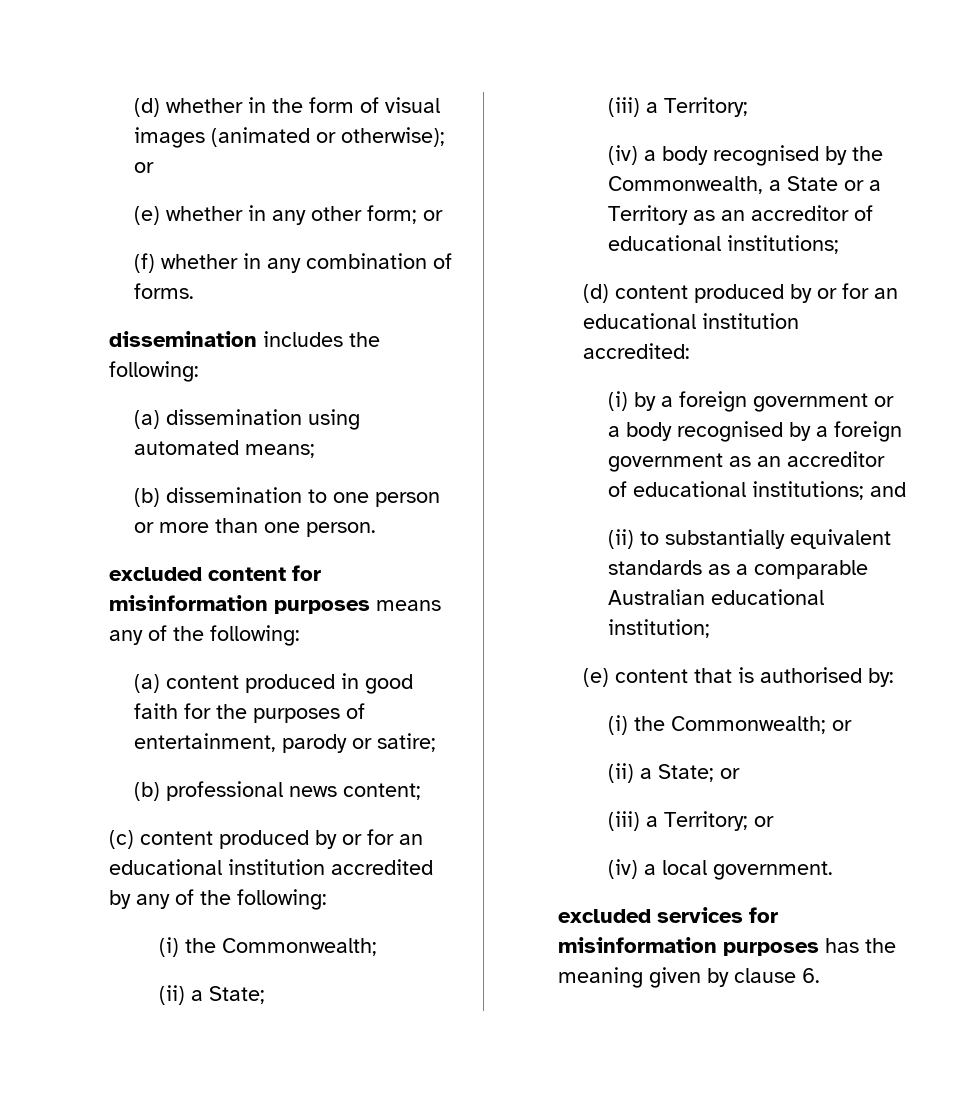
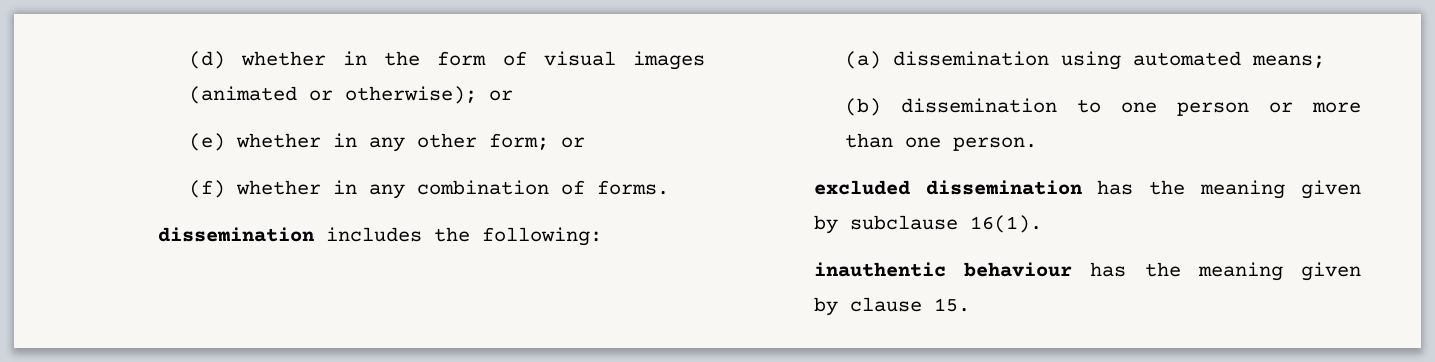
[207,565,321,581] [108,595,441,614] [108,625,300,646] [133,673,413,694] [133,703,365,723] [133,733,436,753] [133,781,421,801] [108,829,423,849] [108,859,433,875] [108,889,327,910] [159,937,378,957] [159,985,266,1005] [608,97,749,117] [608,145,884,166] [608,176,882,194] [608,205,874,225] [608,235,840,254] [582,283,898,303] [582,313,799,329] [582,343,690,359] [608,391,895,412] [608,421,903,442] [608,451,886,472] [608,481,907,500] [608,529,892,549] [608,560,869,579] [608,589,825,605] [608,619,711,638] [582,667,894,687] [608,715,853,735] [608,763,741,783] [608,811,775,831] [608,859,834,880] [557,907,778,923] [557,937,819,956] content for misinformation purposes means any of the following: // (a) content produced in good faith for the purposes of entertainment, parody or satire; // (b) professional news content; // (c) content produced by or for an educational institution accredited by any of the following: // (i) the Commonwealth; // (ii) a State; // (iii) a Territory; // (iv) a body recognised by the Commonwealth, a State or a Territory as an accreditor of educational institutions; // (d) content produced by or for an educational institution accredited: // (i) by a foreign government or a body recognised by a foreign government as an accreditor of educational institutions; and // (ii) to substantially equivalent standards as a comparable Australian educational institution; // (e) content that is authorised by: // (i) the Commonwealth; or // (ii) a State; or // (iii) a Territory; or // (iv) a local government. // excluded services for misinformation purposes -> [925,180,1361,199] [813,215,1042,234] [813,262,1073,277] dissemination has the meaning given by subclause 16(1). // inauthentic behaviour
[801,968,820,983] 6. -> [933,298,970,312] 15.

